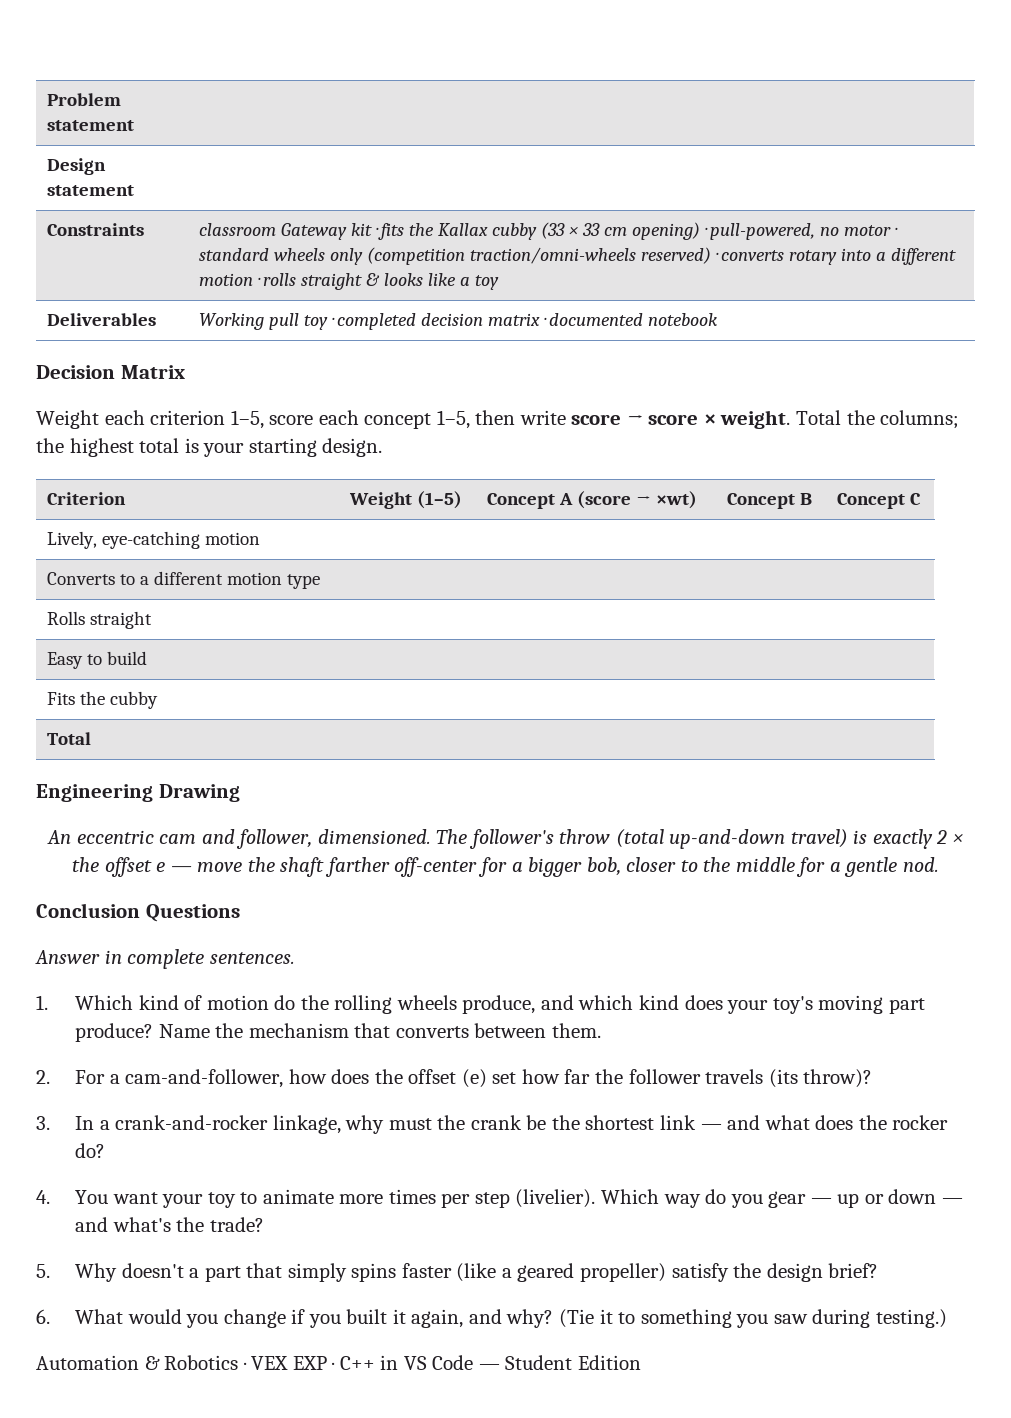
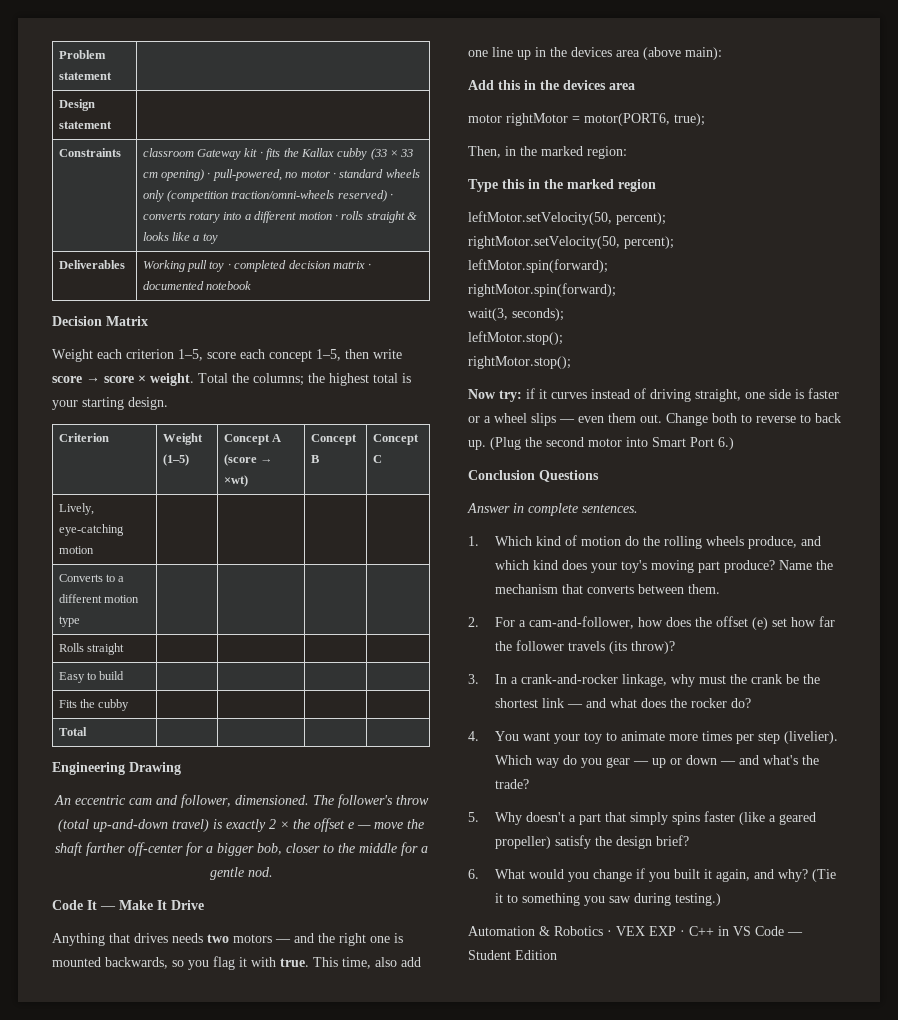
(939, 864) none -> [52,900,204,910] [52,933,403,946] [52,956,421,970] [468,47,722,60] [468,80,635,90] [468,113,705,126] [468,146,627,159] [468,179,656,192] [468,211,666,225] [468,236,674,249] [468,259,608,273] [468,283,616,297] [468,308,564,321] [468,331,563,345] [468,356,571,369] [468,388,839,402] [468,413,841,426] [468,437,734,450] // Code It — Make It Drive // Anything that drives needs two motors — and the right one is mounted backwards, so you flag it with true. This time, also add one line up in the devices area (above main): // Add this in the devices area // motor rightMotor = motor(PORT6, true); // Then, in the marked region: // Type this in the marked region // leftMotor.setVelocity(50, percent); // rightMotor.setVelocity(50, percent); // leftMotor.spin(forward); // rightMotor.spin(forward); // wait(3, seconds); // leftMotor.stop(); // rightMotor.stop(); // Now try: if it curves instead of driving straight, one side is faster or a wheel slips — even them out. Change both to reverse to back up. (Plug the second motor into Smart Port 6.)

